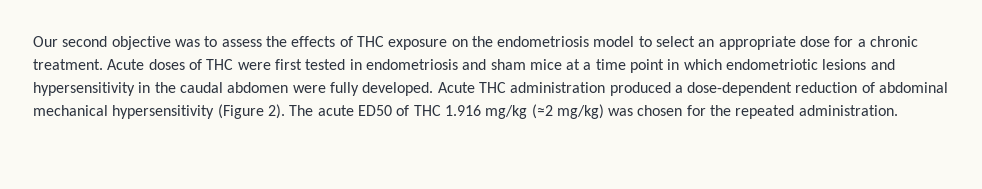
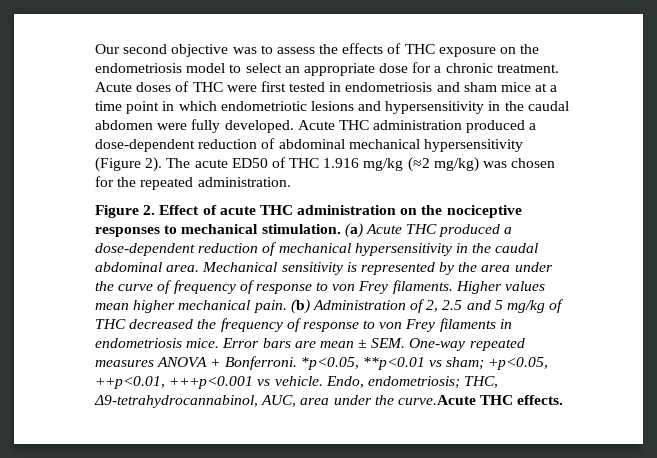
(898, 110) none -> [95,205,522,218] [95,223,513,238] [95,242,539,256] [95,262,553,275] [95,280,546,294] [95,299,565,314] [95,318,512,332] [95,338,525,351] [95,356,549,370] [95,376,499,389] [94,395,564,408] // Figure 2. Effect of acute THC administration on the nociceptive responses to mechanical stimulation. (a) Acute THC produced a dose-dependent reduction of mechanical hypersensitivity in the caudal abdominal area. Mechanical sensitivity is represented by the area under the curve of frequency of response to von Frey filaments. Higher values mean higher mechanical pain. (b) Administration of 2, 2.5 and 5 mg/kg of THC decreased the frequency of response to von Frey filaments in endometriosis mice. Error bars are mean ± SEM. One-way repeated measures ANOVA + Bonferroni. *p<0.05, **p<0.01 vs sham; +p<0.05, ++p<0.01, +++p<0.001 vs vehicle. Endo, endometriosis; THC, Δ9-tetrahydrocannabinol, AUC, area under the curve.Acute THC effects.

